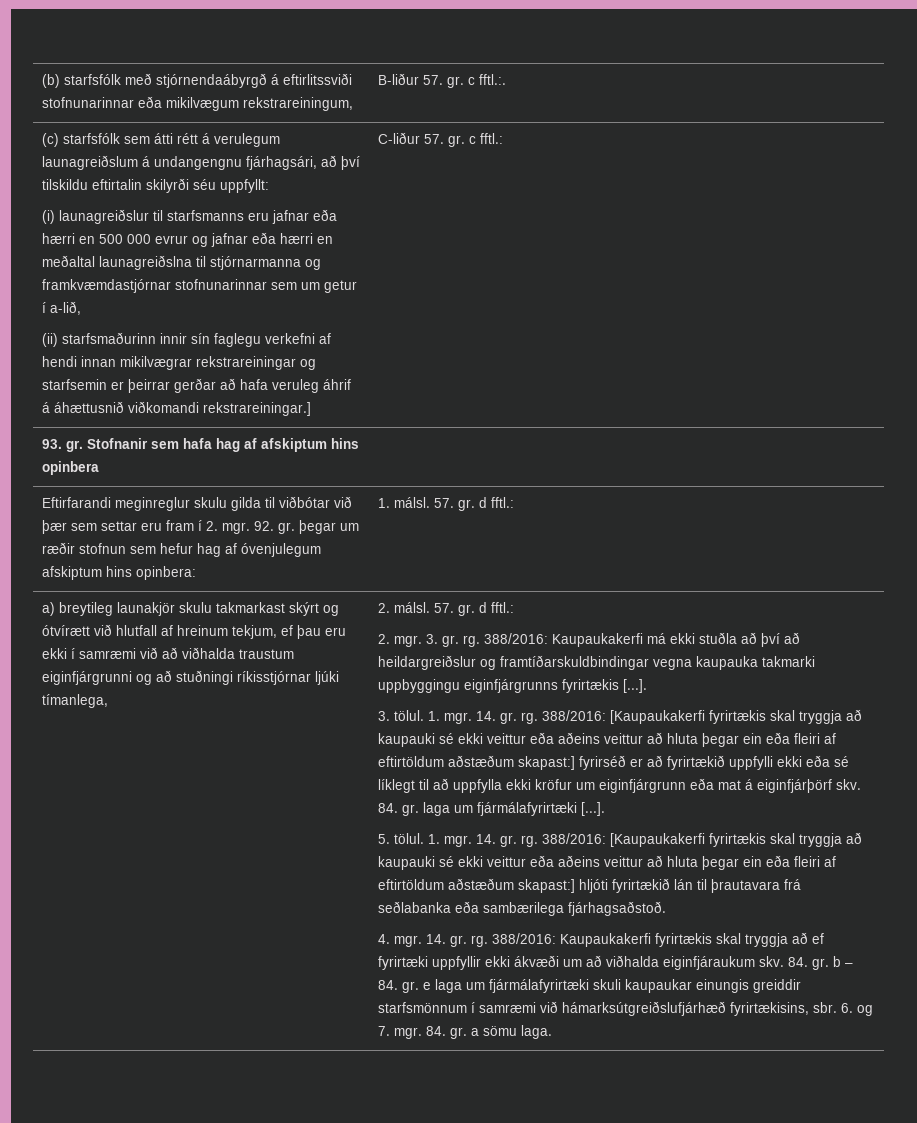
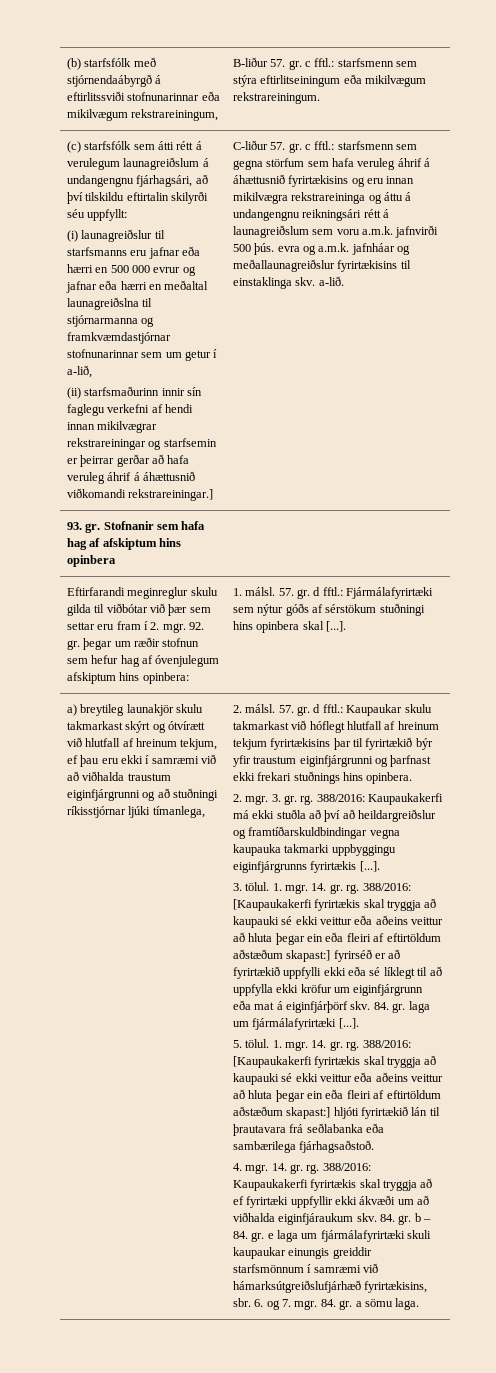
[478,74,506,85] fftl.:. -> [314,58,418,67] [232,74,427,87] [232,92,320,104] fftl.: starfsmenn sem stýra eftirlitseiningum eða mikilvægum rekstrareiningum.
(503, 138) none -> [337,141,418,150] [232,158,431,170] [232,174,415,187] [232,192,412,204] [232,209,390,221] [232,225,439,238] [232,243,411,255] [232,259,411,272] [232,276,344,289] starfsmenn sem gegna störfum sem hafa veruleg áhrif á áhættusnið fyrirtækisins og eru innan mikilvægra rekstrareininga og áttu á undangengnu reikningsári rétt á launagreiðslum sem voru a.m.k. jafnvirði 500 þús. evra og a.m.k. jafnháar og meðallaunagreiðslur fyrirtækisins til einstaklinga skv. a-lið.
(514, 502) none -> [346,587,434,599] [232,603,425,616] [232,621,347,633] Fjármálafyrirtæki sem nýtur góðs af sérstökum stuðningi hins opinbera skal [...].
(514, 607) none -> [346,704,432,716] [232,720,439,733] [232,737,433,750] [232,755,432,767] [232,771,413,784] Kaupaukar skulu takmarkast við hóflegt hlutfall af hreinum tekjum fyrirtækisins þar til fyrirtækið býr yfir traustum eiginfjárgrunni og þarfnast ekki frekari stuðnings hins opinbera.

